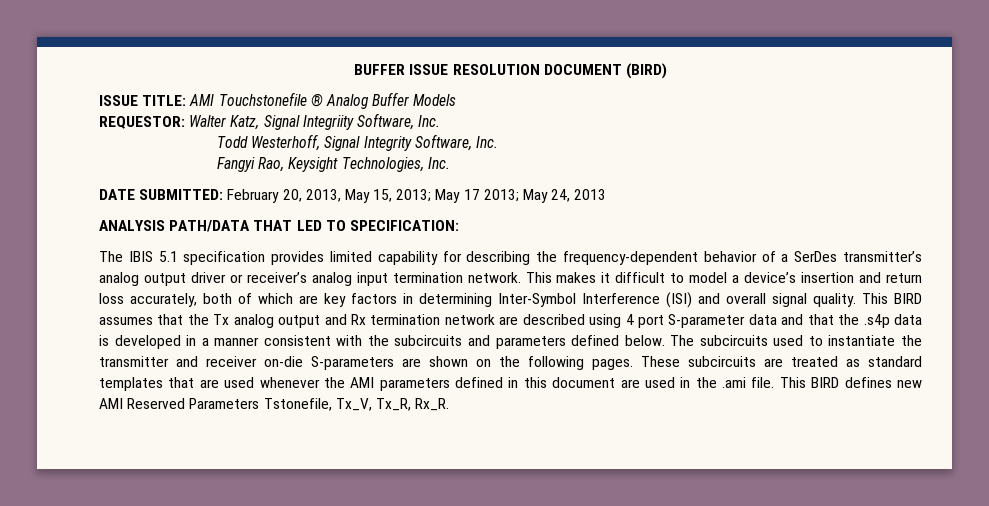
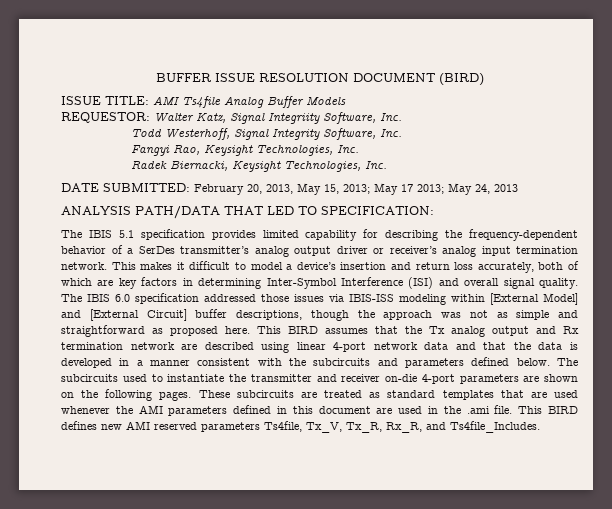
[218,92,323,107] Touchstonefile ® -> [182,96,221,108] Ts4file
(450, 163) none -> [130,161,387,172] // Radek Biernacki, Keysight Technologies, Inc.
(856, 300) none -> [61,293,578,305] [61,309,578,321] [61,325,250,337] The IBIS 6.0 specification addressed those issues via IBIS-ISS modeling within [External Model] and [External Circuit] buffer descriptions, though the approach was not as simple and straightforward as proposed here.
[625,314,746,328] 4 port S-parameter -> [296,342,418,352] linear 4-port network
[863,314,890,328] .s4p -> (531, 346) none
[311,356,394,370] S-parameters -> [421,374,519,384] 4-port parameters
[127,398,450,411] Reserved Parameters Tstonefile, Tx_V, Tx_R, Rx_R. -> [154,421,540,433] reserved parameters Ts4file, Tx_V, Tx_R, Rx_R, and Ts4file_Includes.

